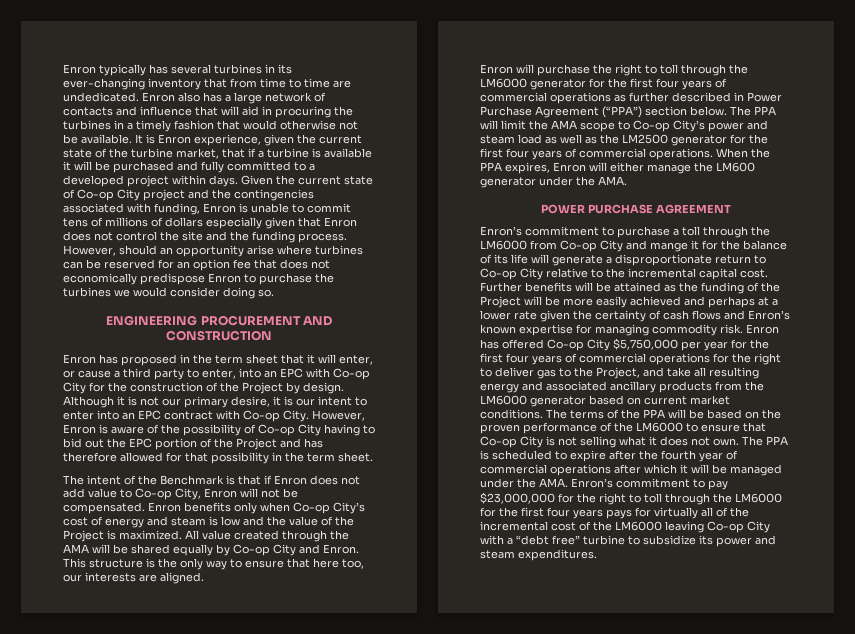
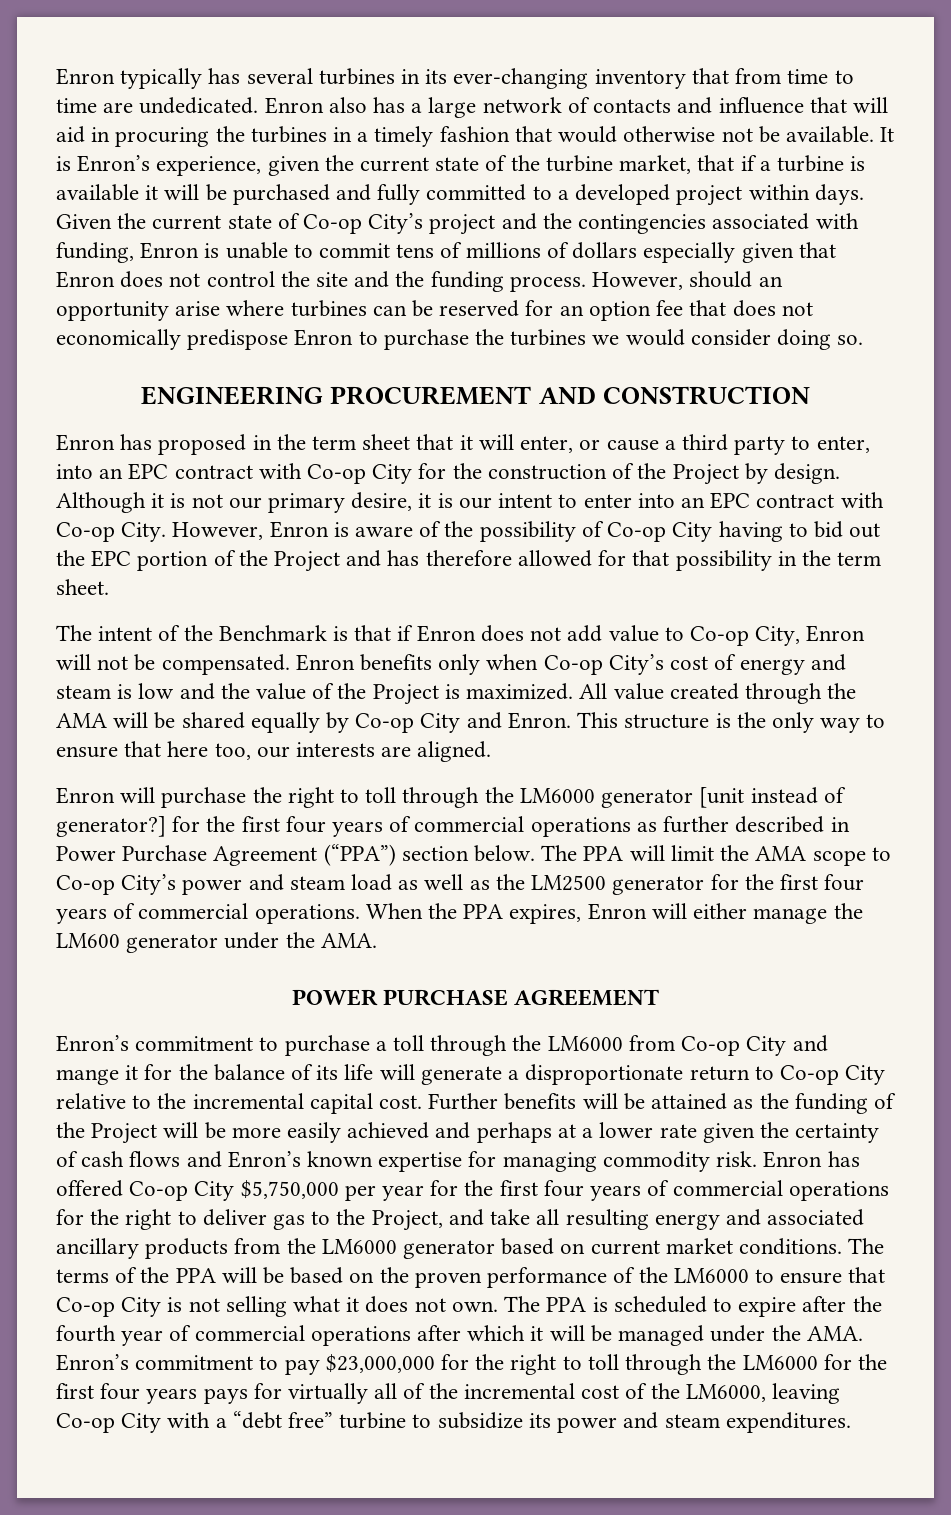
[158,134,191,144] Enron -> [77,155,151,172] Enron’s
[117,189,140,201] City -> [368,213,424,234] City’s
(303, 373) none -> [174,465,253,479] contract
(586, 84) none -> [699,787,846,808] [56,816,166,837] [unit instead of generator?]
[615,521,662,531] LM6000 -> [685,1384,766,1402] LM6000,

